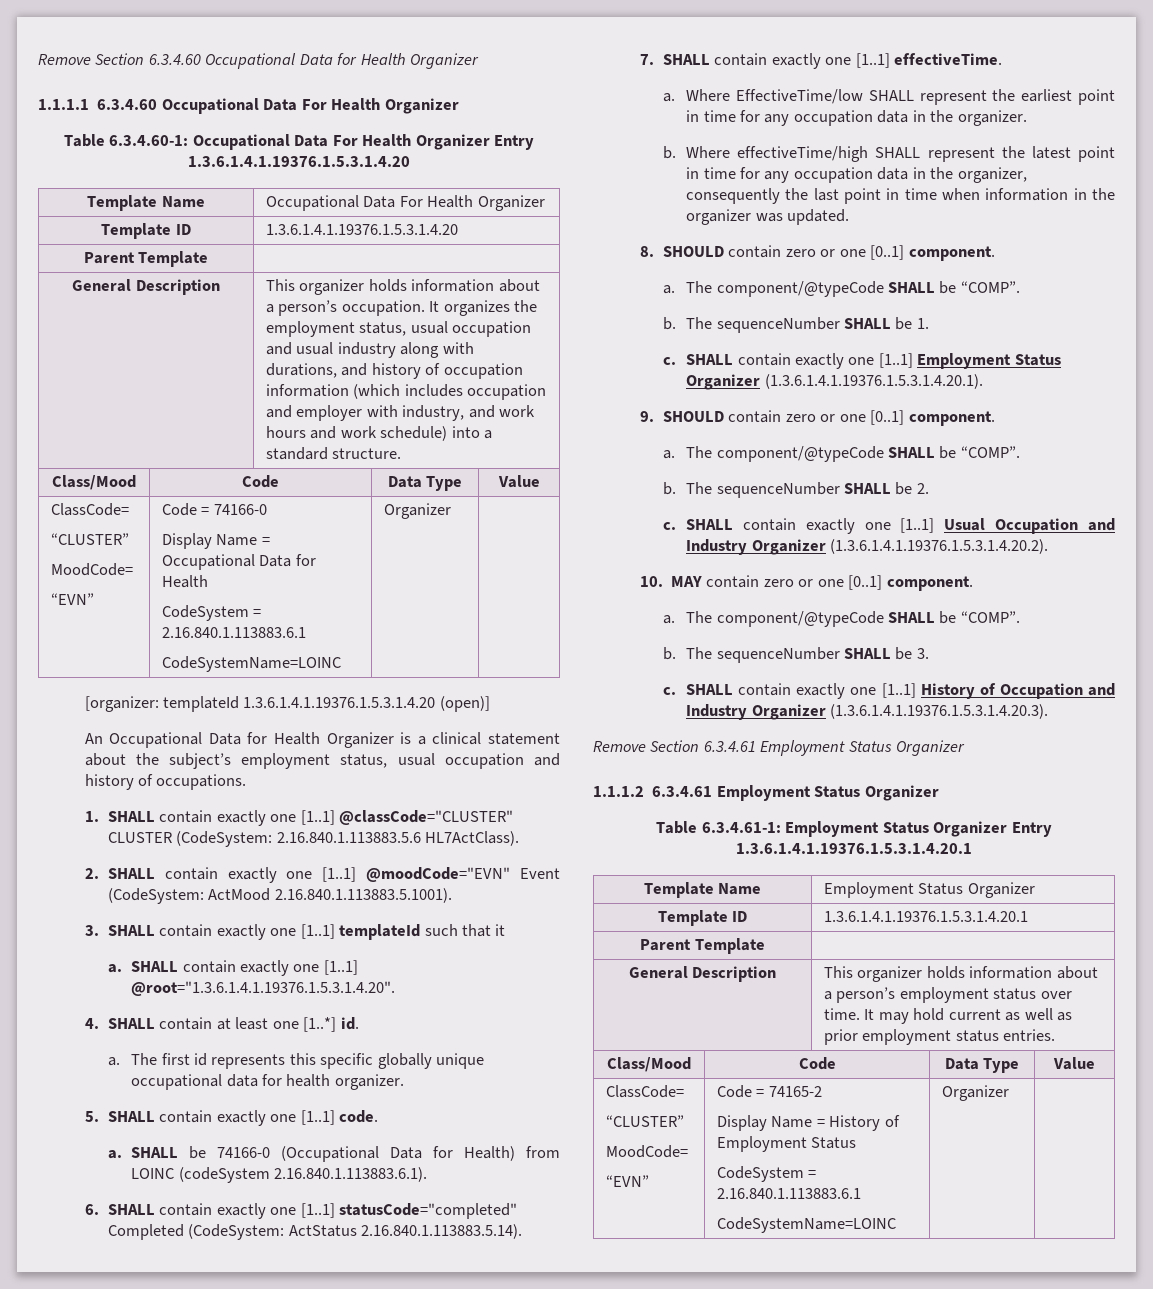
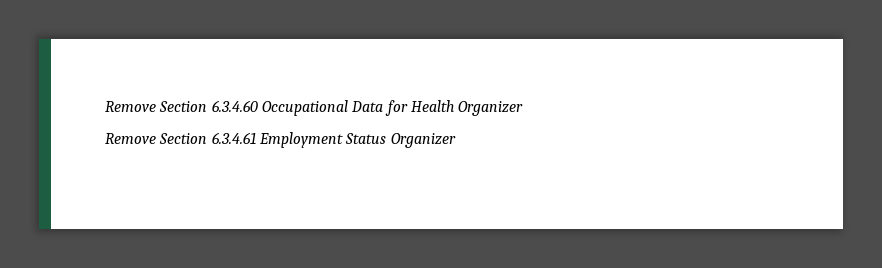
[38,98,459,114] [63,134,535,150] [188,156,410,167] [87,195,205,211] [266,195,545,211] [101,223,191,239] [266,224,459,235] [83,251,209,267] [72,279,220,295] [266,279,540,295] [266,300,538,316] [266,321,532,337] [266,342,474,358] [266,363,523,379] [266,384,547,400] [266,405,536,421] [266,426,493,441] [266,447,402,460] [52,475,136,490] [242,475,279,488] [387,476,463,491] [497,475,540,488] [51,503,130,516] [51,533,130,545] [51,563,134,576] [51,593,95,605] [162,503,267,516] [162,533,270,549] [162,554,316,570] [162,575,209,588] [162,605,262,621] [162,627,307,638] [162,656,342,672] [384,503,452,519] [84,696,490,712] [84,732,560,748] [84,753,560,769] [84,774,247,790] [84,810,514,826] [107,831,520,847] [84,867,560,883] [107,888,452,904] [84,924,506,940] [107,960,358,976] [131,981,396,996] [84,1017,359,1032] [107,1053,485,1069] [131,1074,404,1090] [84,1110,379,1126] [107,1146,560,1162] [131,1167,427,1183] [84,1203,518,1219] [107,1224,523,1240] [639,53,1003,69] [662,89,1115,105] [686,110,1027,126] [662,146,1115,162] [686,167,1027,183] [686,188,1115,204] [686,209,849,225] [639,245,995,261] [662,281,1020,297] [662,317,929,333] [662,353,1061,369] [686,374,983,390] [639,410,995,426] [662,446,1020,462] [662,482,929,498] [662,518,1115,534] [686,539,1048,555] [639,575,973,591] [662,611,1020,627] [662,647,929,663] [662,683,1116,699] [686,704,1048,720] // 1.1.1.1 6.3.4.60 Occupational Data For Health Organizer // Table 6.3.4.60-1: Occupational Data For Health Organizer Entry 1.3.6.1.4.1.19376.1.5.3.1.4.20 // Template Name | Occupational Data For Health Organizer // Template ID | 1.3.6.1.4.1.19376.1.5.3.1.4.20 // Parent Template | // General Description | This organizer holds information about a person’s occupation. It organizes the employment status, usual occupation and usual industry along with durations, and history of occupation information (which includes occupation and employer with industry, and work hours and work schedule) into a standard structure. // Class/Mood | Code | Data Type | Value // ClassCode= // “CLUSTER” // MoodCode= // “EVN” | Code = 74166-0 // Display Name = Occupational Data for Health // CodeSystem = 2.16.840.1.113883.6.1 // CodeSystemName=LOINC | Organizer | // [organizer: templateId 1.3.6.1.4.1.19376.1.5.3.1.4.20 (open)] // An Occupational Data for Health Organizer is a clinical statement about the subject’s employment status, usual occupation and history of occupations. // 1. SHALL contain exactly one [1..1] @classCode="CLUSTER" CLUSTER (CodeSystem: 2.16.840.1.113883.5.6 HL7ActClass). // 2. SHALL contain exactly one [1..1] @moodCode="EVN" Event (CodeSystem: ActMood 2.16.840.1.113883.5.1001). // 3. SHALL contain exactly one [1..1] templateId such that it // a. SHALL contain exactly one [1..1] @root="1.3.6.1.4.1.19376.1.5.3.1.4.20". // 4. SHALL contain at least one [1..*] id. // a. The first id represents this specific globally unique occupational data for health organizer. // 5. SHALL contain exactly one [1..1] code. // a. SHALL be 74166-0 (Occupational Data for Health) from LOINC (codeSystem 2.16.840.1.113883.6.1). // 6. SHALL contain exactly one [1..1] statusCode="completed" Completed (CodeSystem: ActStatus 2.16.840.1.113883.5.14). // 7. SHALL contain exactly one [1..1] effectiveTime. // a. Where EffectiveTime/low SHALL represent the earliest point in time for any occupation data in the organizer. // b. Where effectiveTime/high SHALL represent the latest point in time for any occupation data in the organizer, consequently the last point in time when information in the organizer was updated. // 8. SHOULD contain zero or one [0..1] component. // a. The component/@typeCode SHALL be “COMP”. // b. The sequenceNumber SHALL be 1. // c. SHALL contain exactly one [1..1] Employment Status Organizer (1.3.6.1.4.1.19376.1.5.3.1.4.20.1). // 9. SHOULD contain zero or one [0..1] component. // a. The component/@typeCode SHALL be “COMP”. // b. The sequenceNumber SHALL be 2. // c. SHALL contain exactly one [1..1] Usual Occupation and Industry Organizer (1.3.6.1.4.1.19376.1.5.3.1.4.20.2). // 10. MAY contain zero or one [0..1] component. // a. The component/@typeCode SHALL be “COMP”. // b. The sequenceNumber SHALL be 3. // c. SHALL contain exactly one [1..1] History of Occupation and Industry Organizer (1.3.6.1.4.1.19376.1.5.3.1.4.20.3). -> (524, 108) none
[593,785,939,801] [656,821,1052,837] [736,843,972,854] [643,882,762,898] [824,882,1035,898] [657,910,748,926] [824,911,1029,922] [640,938,765,954] [628,966,777,982] [824,966,1098,982] [824,987,1072,1003] [824,1008,1073,1024] [824,1029,1056,1045] [607,1057,691,1072] [798,1057,836,1070] [944,1058,1020,1073] [1053,1057,1095,1070] [606,1085,685,1098] [606,1115,685,1127] [606,1145,689,1158] [606,1175,650,1187] [717,1085,822,1098] [717,1115,900,1131] [717,1136,857,1152] [717,1166,817,1182] [717,1188,862,1199] [717,1217,897,1233] [942,1085,1010,1101] // 1.1.1.2 6.3.4.61 Employment Status Organizer // Table 6.3.4.61-1: Employment Status Organizer Entry 1.3.6.1.4.1.19376.1.5.3.1.4.20.1 // Template Name | Employment Status Organizer // Template ID | 1.3.6.1.4.1.19376.1.5.3.1.4.20.1 // Parent Template | // General Description | This organizer holds information about a person’s employment status over time. It may hold current as well as prior employment status entries. // Class/Mood | Code | Data Type | Value // ClassCode= // “CLUSTER” // MoodCode= // “EVN” | Code = 74165-2 // Display Name = History of Employment Status // CodeSystem = 2.16.840.1.113883.6.1 // CodeSystemName=LOINC | Organizer | -> (456, 140) none

